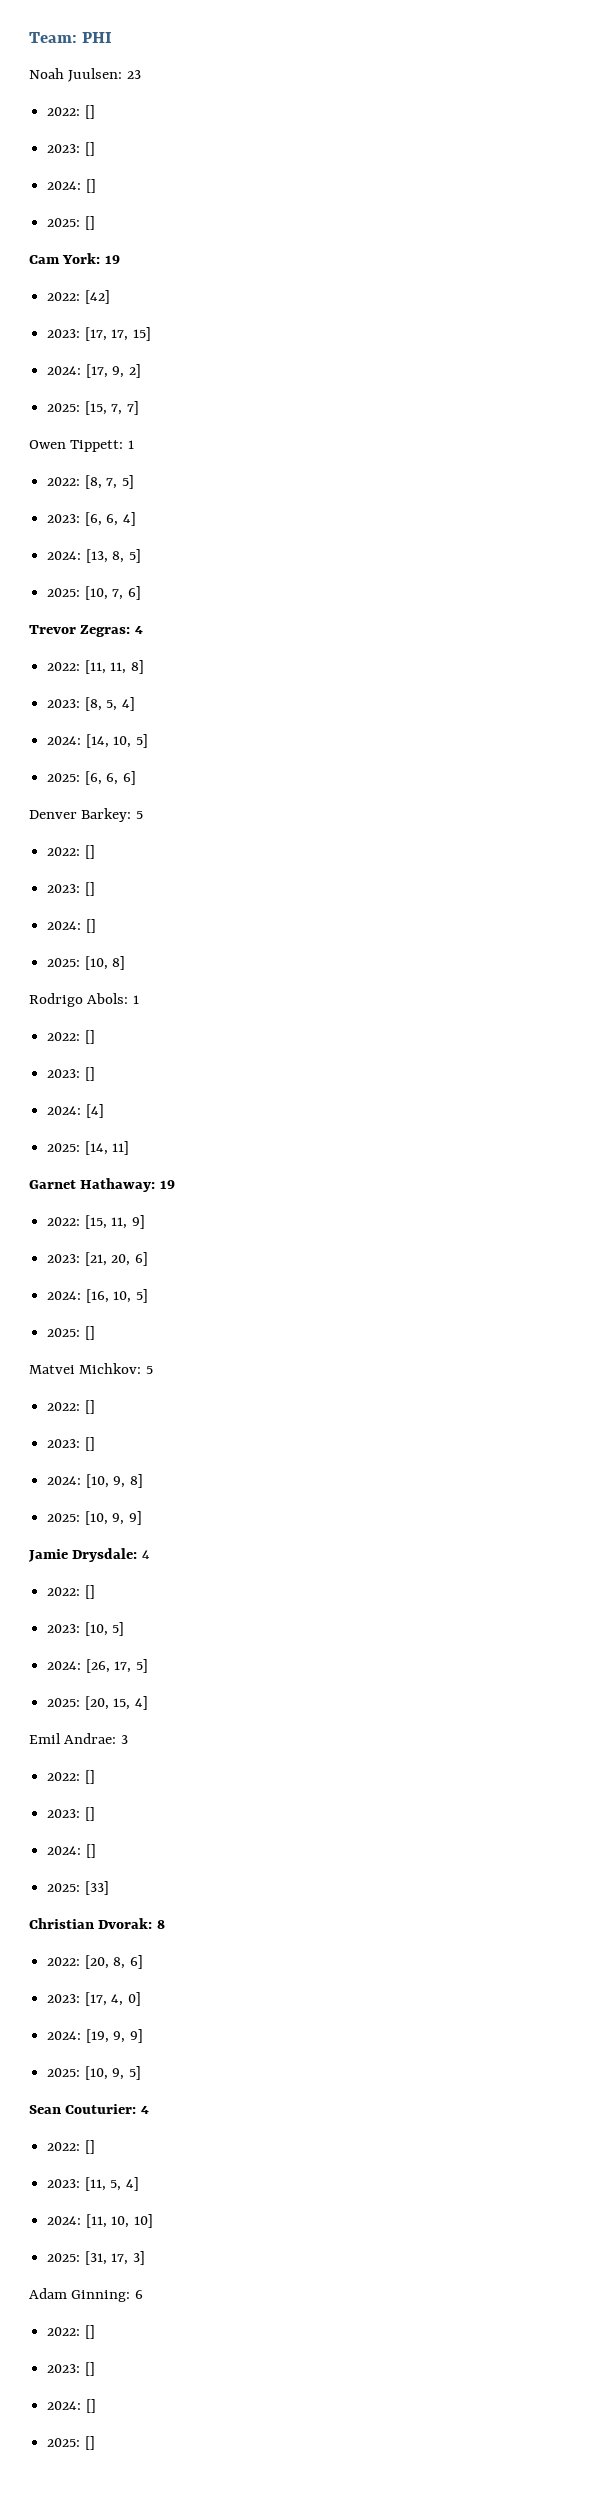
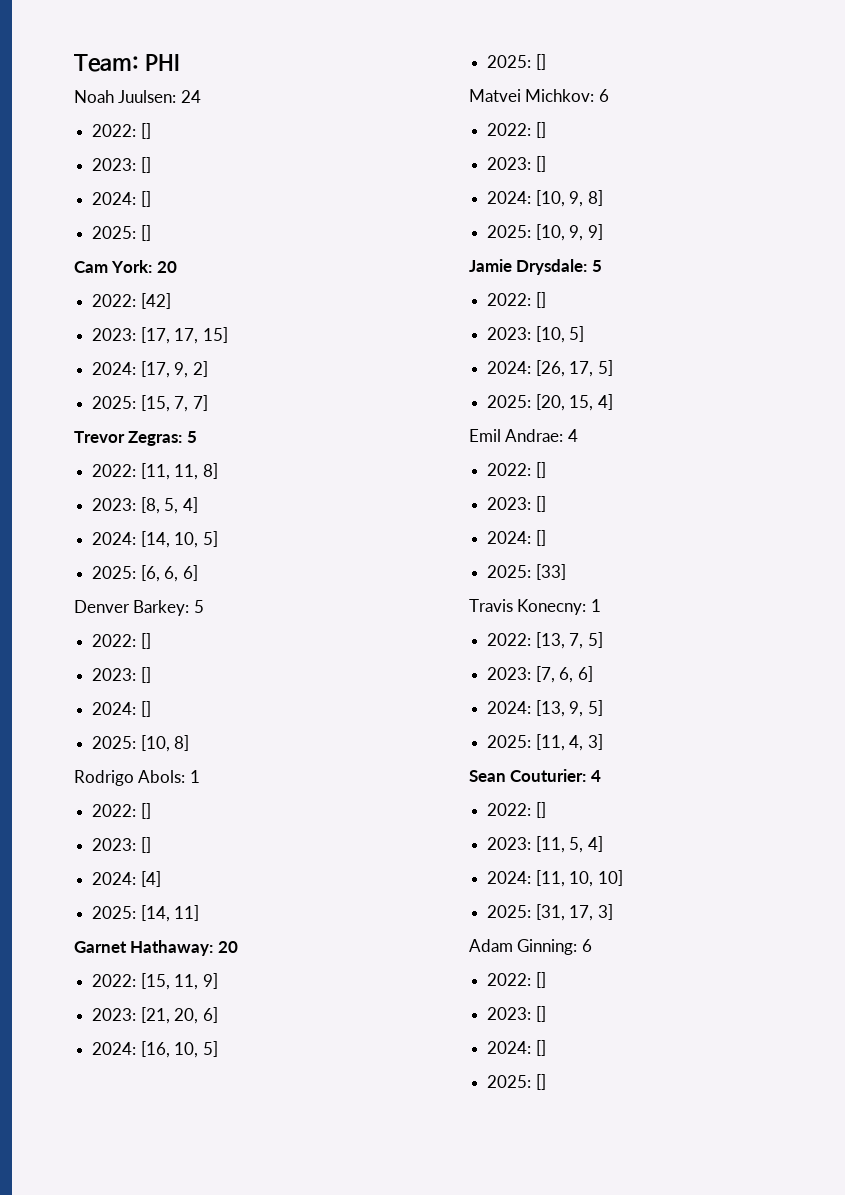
[126,70,141,79] 23 -> [180,90,201,103] 24
[104,255,120,264] 19 -> [156,261,177,273] 20
[29,440,134,452] [47,475,134,489] [47,512,136,526] [47,549,141,563] [47,586,141,600] // Owen Tippett: 1 // 2022: [8, 7, 5] // 2023: [6, 6, 4] // 2024: [13, 8, 5] // 2025: [10, 7, 6] -> (208, 403) none
[134,626,143,634] 4 -> [186,431,197,443] 5
[159,1180,175,1189] 19 -> [217,941,238,953] 20
[145,1366,153,1374] 5 -> [598,89,609,102] 6
[141,1550,150,1559] 4 -> [591,260,602,272] 5
[120,1735,128,1744] 3 -> [567,429,578,442] 4
[29,1918,165,1929] [47,1955,143,1969] [47,1992,141,2006] [47,2029,143,2043] [47,2066,141,2080] Christian Dvorak: 8 // 2022: [20, 8, 6] // 2023: [17, 4, 0] // 2024: [19, 9, 9] // 2025: [10, 9, 5] -> [469,599,601,615] [487,632,603,649] [487,666,593,683] [487,700,603,717] [487,734,603,751] Travis Konecny: 1 // 2022: [13, 7, 5] // 2023: [7, 6, 6] // 2024: [13, 9, 5] // 2025: [11, 4, 3]

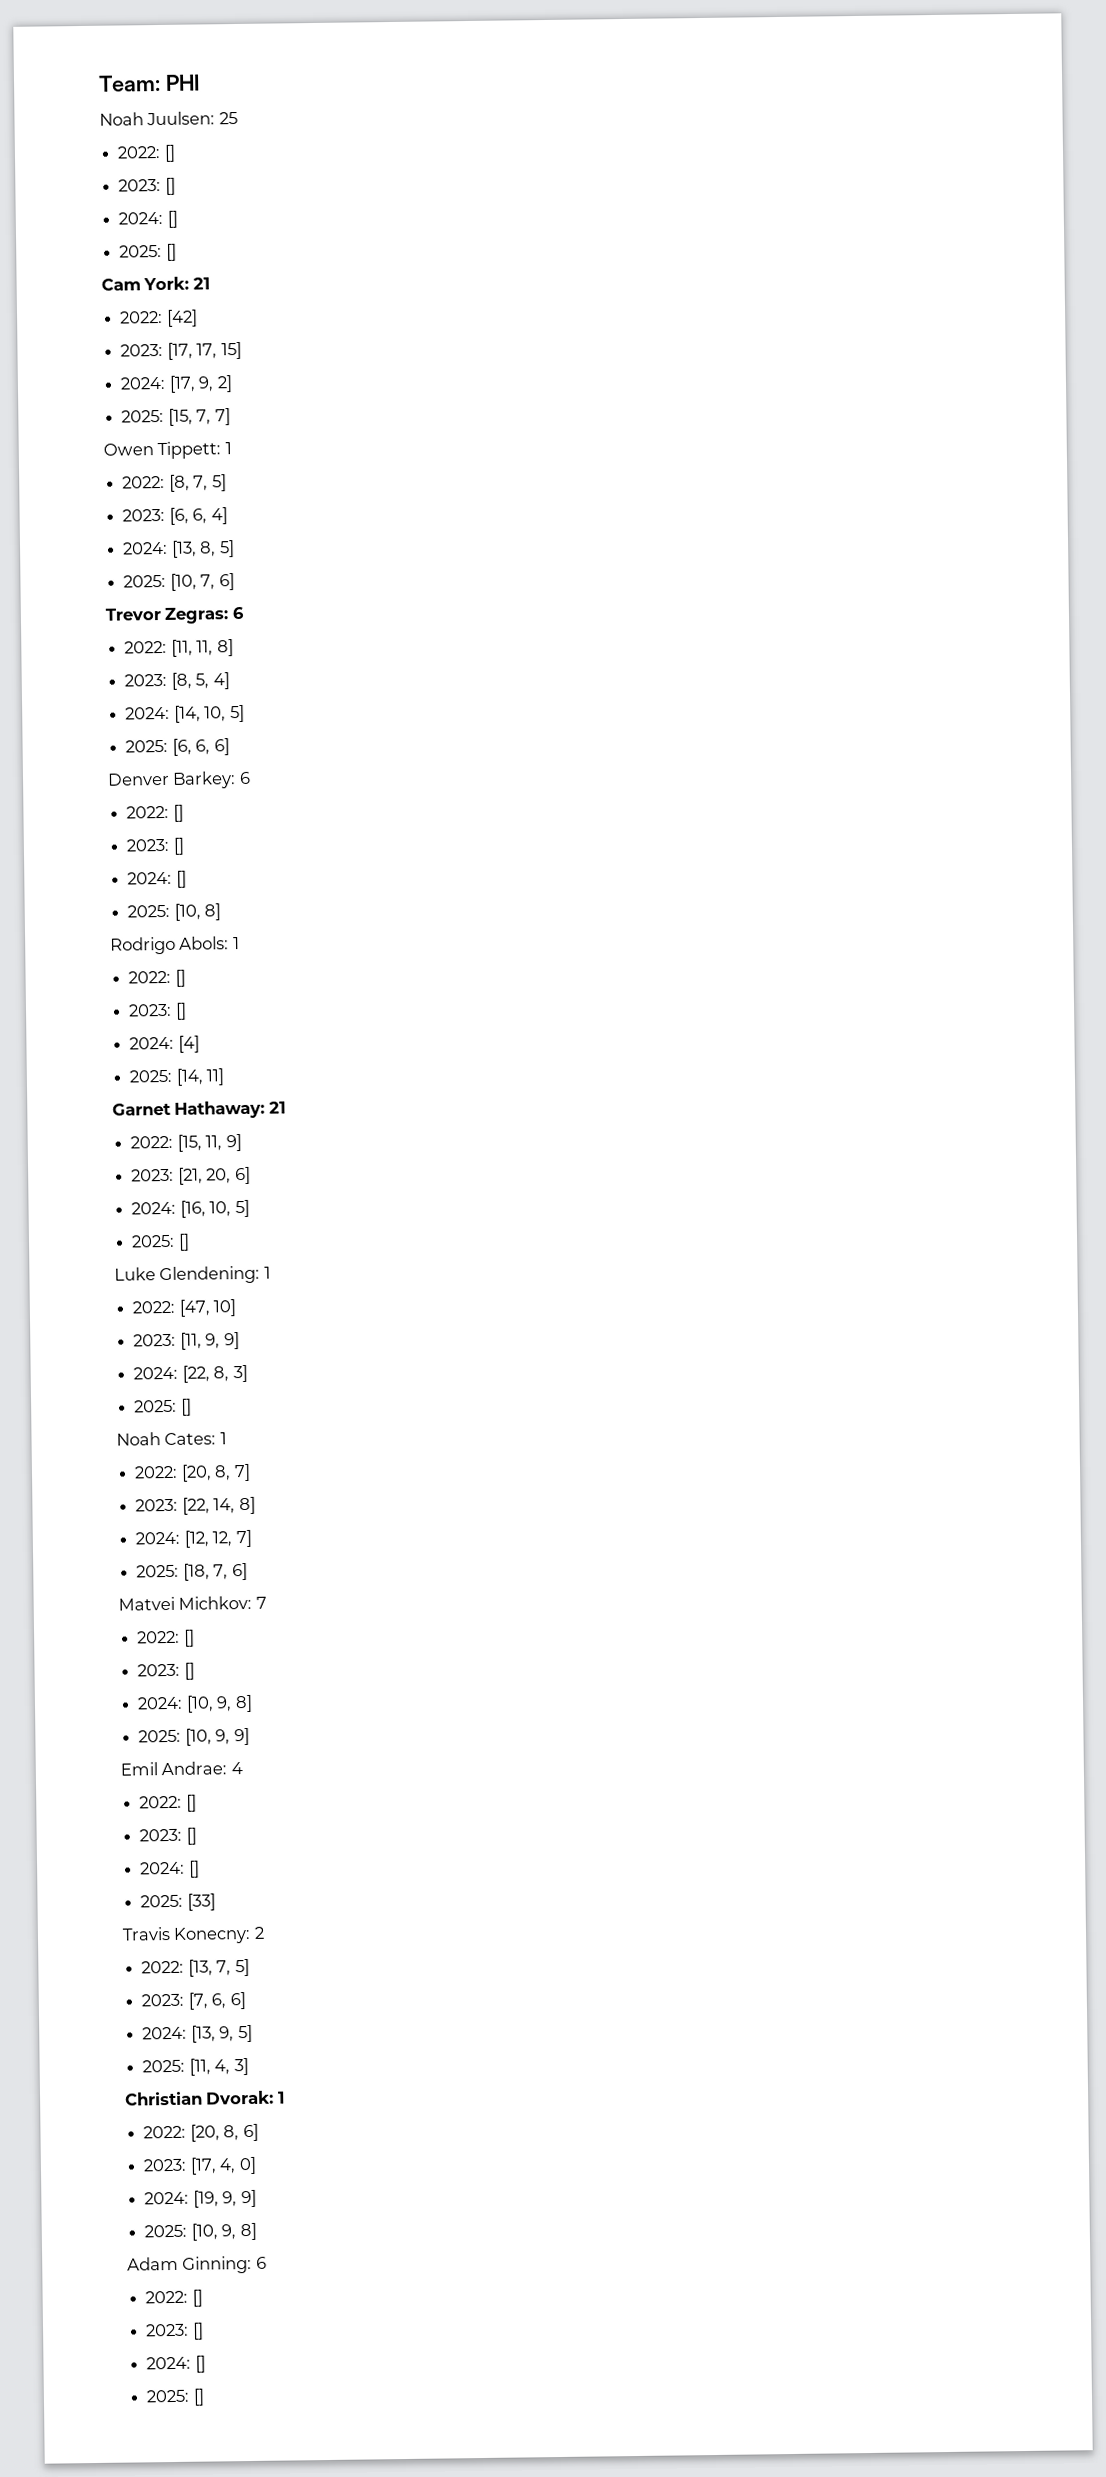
[180,90,201,103] 24 -> [218,111,238,125] 25
[156,261,177,273] 20 -> [192,277,210,290] 21
(208, 403) none -> [103,441,232,460] [122,474,227,492] [122,507,228,525] [122,540,235,558] [123,573,235,591] // Owen Tippett: 1 // 2022: [8, 7, 5] // 2023: [6, 6, 4] // 2024: [13, 8, 5] // 2025: [10, 7, 6]
[186,431,197,443] 5 -> [231,606,244,620] 6
[193,600,204,613] 5 -> [238,771,251,785] 6
[217,941,238,953] 20 -> [268,1101,286,1114] 21
(546, 62) none -> [114,1265,271,1285] [132,1299,237,1317] [133,1332,240,1350] [133,1364,248,1383] [134,1398,192,1416] [116,1432,227,1446] [134,1463,251,1482] [135,1496,256,1515] [135,1529,252,1548] [136,1562,248,1581] // Luke Glendening: 1 // 2022: [47, 10] // 2023: [11, 9, 9] // 2024: [22, 8, 3] // 2025: [] // Noah Cates: 1 // 2022: [20, 8, 7] // 2023: [22, 14, 8] // 2024: [12, 12, 7] // 2025: [18, 7, 6]
[598,89,609,102] 6 -> [255,1596,267,1609] 7
[469,259,602,275] [487,292,546,308] [487,326,585,343] [487,360,613,377] [487,394,613,411] // Jamie Drysdale: 5 // 2022: [] // 2023: [10, 5] // 2024: [26, 17, 5] // 2025: [20, 15, 4] -> (250, 1736) none
[590,599,601,612] 1 -> [253,1926,265,1939] 2
[469,769,601,782] [487,802,546,818] [487,836,603,853] [487,870,623,887] [487,904,613,921] Sean Couturier: 4 // 2022: [] // 2023: [11, 5, 4] // 2024: [11, 10, 10] // 2025: [31, 17, 3] -> [124,2090,285,2106] [143,2123,259,2142] [143,2156,257,2175] [144,2189,257,2208] [144,2222,257,2241] Christian Dvorak: 1 // 2022: [20, 8, 6] // 2023: [17, 4, 0] // 2024: [19, 9, 9] // 2025: [10, 9, 8]

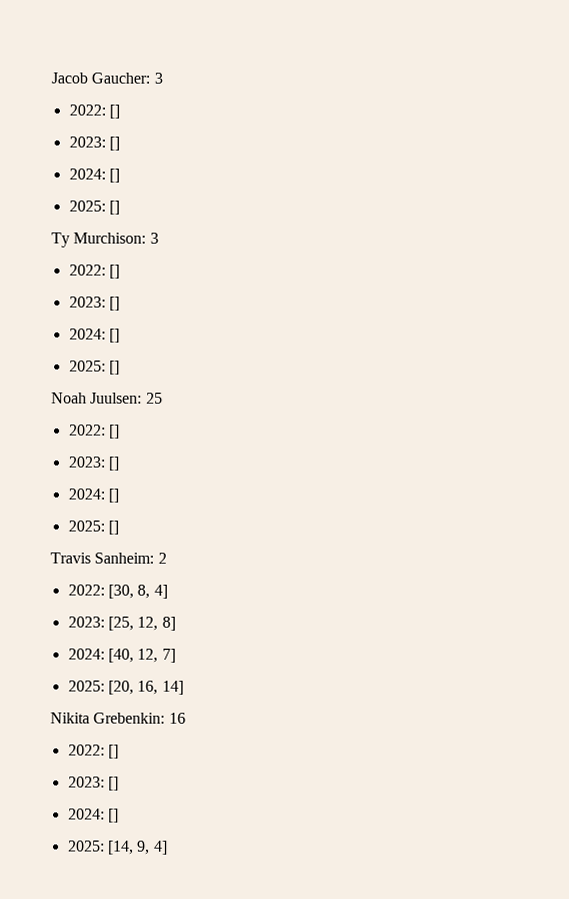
[98,74,200,92] Team: PHI -> [51,72,163,84] [68,104,120,119] [68,136,120,151] [68,168,120,183] [68,200,120,215] [51,232,159,248] [68,264,120,279] [68,296,120,311] [68,328,120,343] [68,360,120,375] Jacob Gaucher: 3 // 2022: [] // 2023: [] // 2024: [] // 2025: [] // Ty Murchison: 3 // 2022: [] // 2023: [] // 2024: [] // 2025: []
[101,276,210,291] [119,309,198,327] [120,341,242,360] [120,375,233,393] [121,408,231,426] [103,441,232,460] [122,474,227,492] [122,507,228,525] [122,540,235,558] [123,573,235,591] [105,606,244,624] [124,639,234,657] [124,672,230,690] [125,704,245,723] [125,738,230,756] [107,771,251,789] [126,804,184,822] [126,837,185,855] [127,870,187,888] [127,903,222,921] [110,936,240,955] [128,969,186,987] [128,1002,187,1020] [129,1035,200,1053] [129,1068,225,1086] [112,1100,286,1119] [130,1134,242,1152] [131,1166,251,1185] [131,1199,250,1218] [131,1233,190,1251] [114,1265,271,1285] [132,1299,237,1317] [133,1332,240,1350] [133,1364,248,1383] [134,1398,192,1416] [116,1432,227,1446] [134,1463,251,1482] [135,1496,256,1515] [135,1529,252,1548] [136,1562,248,1581] [118,1595,267,1611] [137,1629,195,1647] [137,1662,195,1680] [137,1694,253,1713] [138,1727,250,1746] [120,1761,243,1776] [139,1794,197,1812] [139,1827,197,1845] [140,1860,200,1878] [140,1893,216,1911] [122,1926,265,1944] [141,1958,250,1977] [141,1992,246,2010] [142,2024,253,2043] [142,2058,249,2076] [124,2090,285,2106] [143,2123,259,2142] [143,2156,257,2175] [144,2189,257,2208] [144,2222,257,2241] [127,2255,267,2274] [145,2289,203,2307] [145,2322,204,2340] [146,2355,206,2373] [146,2388,205,2406] Cam York: 21 // 2022: [42] // 2023: [17, 17, 15] // 2024: [17, 9, 2] // 2025: [15, 7, 7] // Owen Tippett: 1 // 2022: [8, 7, 5] // 2023: [6, 6, 4] // 2024: [13, 8, 5] // 2025: [10, 7, 6] // Trevor Zegras: 6 // 2022: [11, 11, 8] // 2023: [8, 5, 4] // 2024: [14, 10, 5] // 2025: [6, 6, 6] // Denver Barkey: 6 // 2022: [] // 2023: [] // 2024: [] // 2025: [10, 8] // Rodrigo Abols: 1 // 2022: [] // 2023: [] // 2024: [4] // 2025: [14, 11] // Garnet Hathaway: 21 // 2022: [15, 11, 9] // 2023: [21, 20, 6] // 2024: [16, 10, 5] // 2025: [] // Luke Glendening: 1 // 2022: [47, 10] // 2023: [11, 9, 9] // 2024: [22, 8, 3] // 2025: [] // Noah Cates: 1 // 2022: [20, 8, 7] // 2023: [22, 14, 8] // 2024: [12, 12, 7] // 2025: [18, 7, 6] // Matvei Michkov: 7 // 2022: [] // 2023: [] // 2024: [10, 9, 8] // 2025: [10, 9, 9] // Emil Andrae: 4 // 2022: [] // 2023: [] // 2024: [] // 2025: [33] // Travis Konecny: 2 // 2022: [13, 7, 5] // 2023: [7, 6, 6] // 2024: [13, 9, 5] // 2025: [11, 4, 3] // Christian Dvorak: 1 // 2022: [20, 8, 6] // 2023: [17, 4, 0] // 2024: [19, 9, 9] // 2025: [10, 9, 8] // Adam Ginning: 6 // 2022: [] // 2023: [] // 2024: [] // 2025: [] -> [50,552,167,564] [67,584,168,599] [67,616,176,631] [67,648,176,663] [67,680,184,695] [50,712,186,724] [67,744,119,759] [67,776,119,791] [67,808,119,823] [67,840,168,855] Travis Sanheim: 2 // 2022: [30, 8, 4] // 2023: [25, 12, 8] // 2024: [40, 12, 7] // 2025: [20, 16, 14] // Nikita Grebenkin: 16 // 2022: [] // 2023: [] // 2024: [] // 2025: [14, 9, 4]

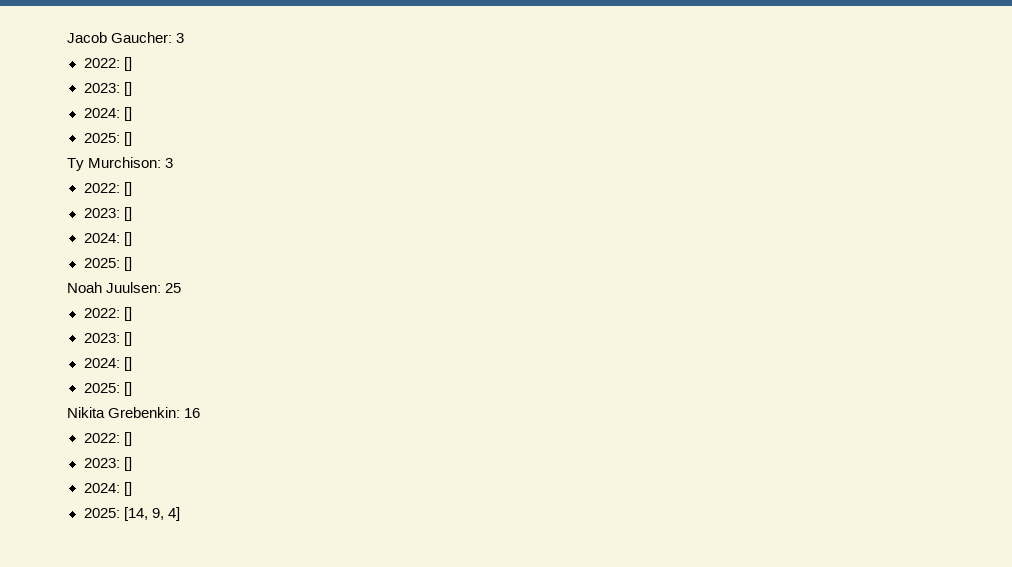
[50,552,167,564] [67,584,168,599] [67,616,176,631] [67,648,176,663] [67,680,184,695] // Travis Sanheim: 2 // 2022: [30, 8, 4] // 2023: [25, 12, 8] // 2024: [40, 12, 7] // 2025: [20, 16, 14] -> (132, 389) none

